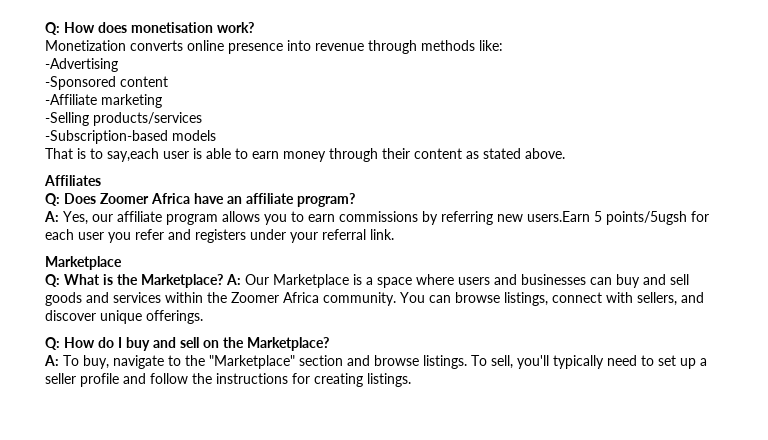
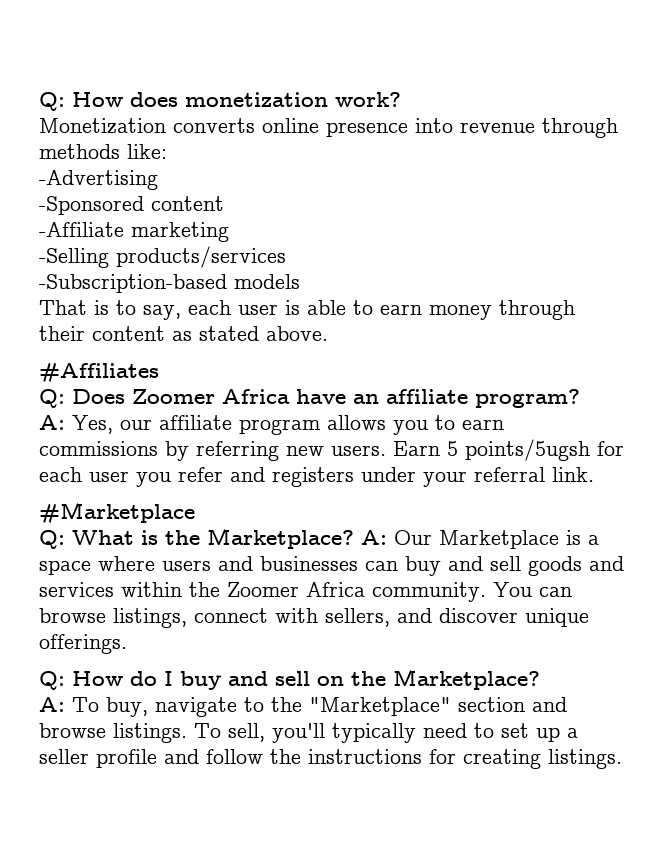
[131,22,213,33] monetisation -> [185,92,328,107] monetization
[107,148,159,162] say,each -> [143,300,231,320] say, each
[44,175,101,186] Affiliates -> [39,363,159,383] #Affiliates
[527,211,590,222] users.Earn -> [331,441,440,456] users. Earn
[45,256,122,270] Marketplace -> [39,502,195,524] #Marketplace

